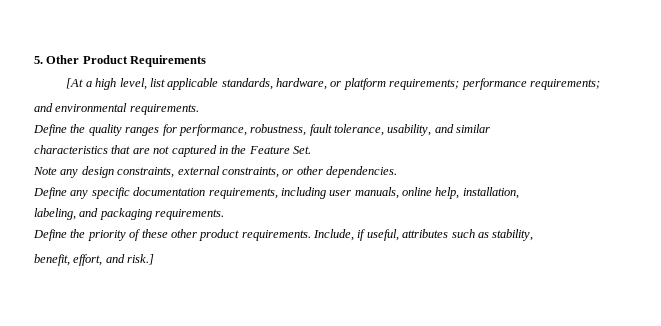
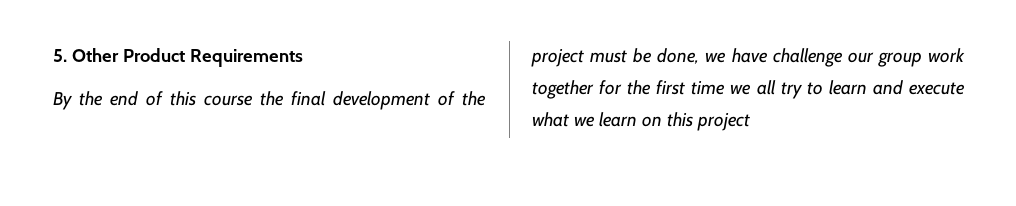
[66,78,600,90] [34,103,199,115] [33,124,491,136] [34,145,311,157] [33,166,397,178] [33,187,519,199] [34,208,225,220] [33,229,534,241] [34,254,155,266] [At a high level, list applicable standards, hardware, or platform requirements; performance requirements; // and environmental requirements. // Define the quality ranges for performance, robustness, fault tolerance, usability, and similar // characteristics that are not captured in the Feature Set. // Note any design constraints, external constraints, or other dependencies. // Define any specific documentation requirements, including user manuals, online help, installation, // labeling, and packaging requirements. // Define the priority of these other product requirements. Include, if useful, attributes such as stability, // benefit, effort, and risk.] -> [53,91,486,110] [531,48,965,67] [532,80,965,99] [532,112,750,131] By the end of this course the final development of the project must be done, we have challenge our group work together for the first time we all try to learn and execute what we learn on this project

